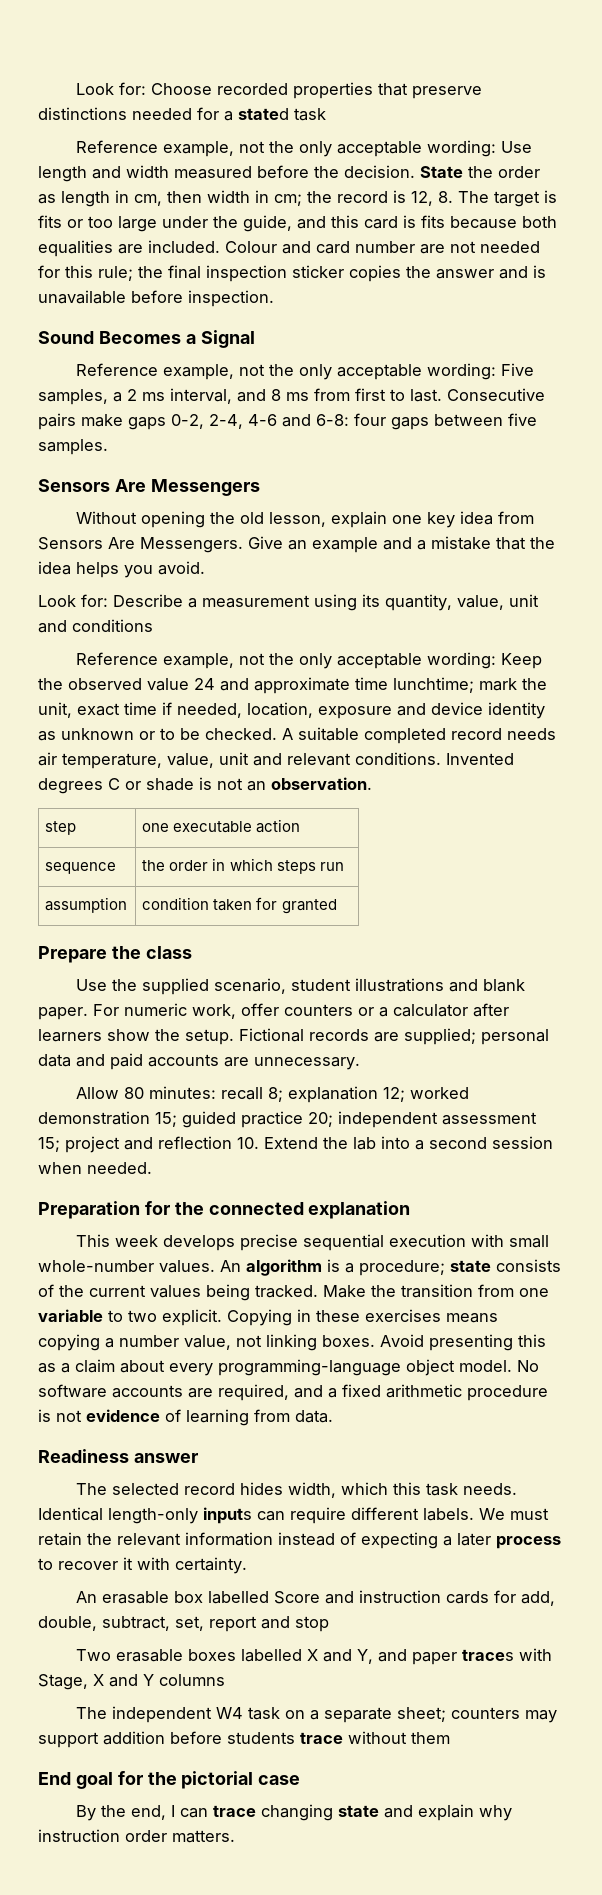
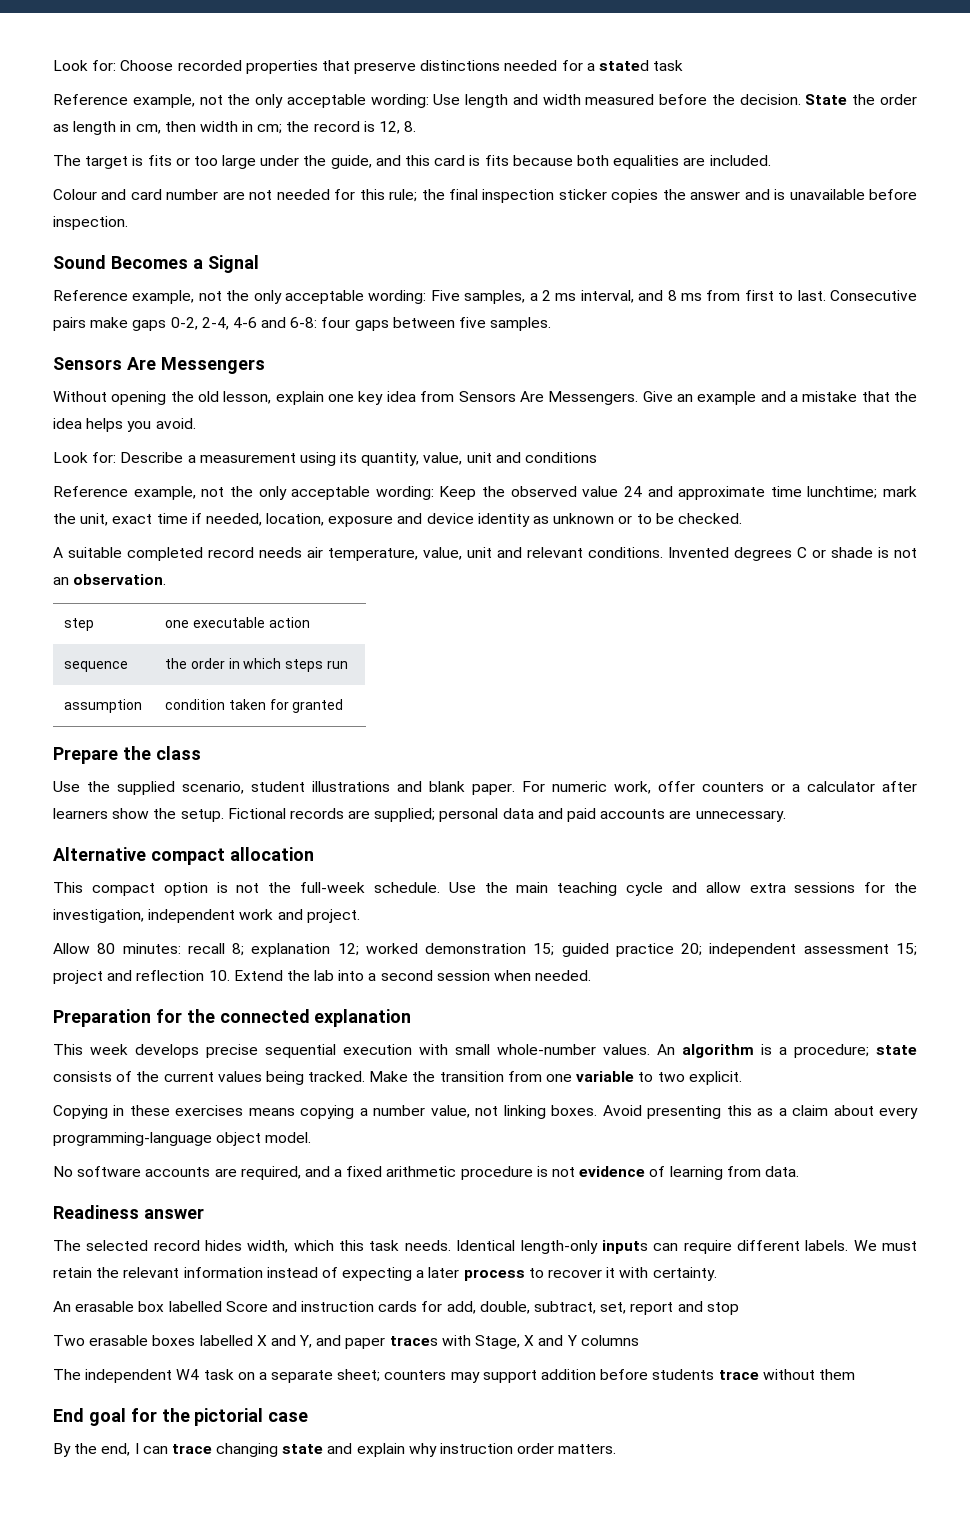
(453, 197) none -> (417, 126) //
(220, 246) none -> (771, 160) //
(277, 734) none -> (742, 518) //
(360, 1063) none -> [53,847,314,865] [53,882,918,896] [53,909,360,923] // Alternative compact allocation // This compact option is not the full-week schedule. Use the main teaching cycle and allow extra sessions for the investigation, independent work and project.
(222, 1317) none -> (742, 1078) //
(512, 1366) none -> (312, 1137) //

